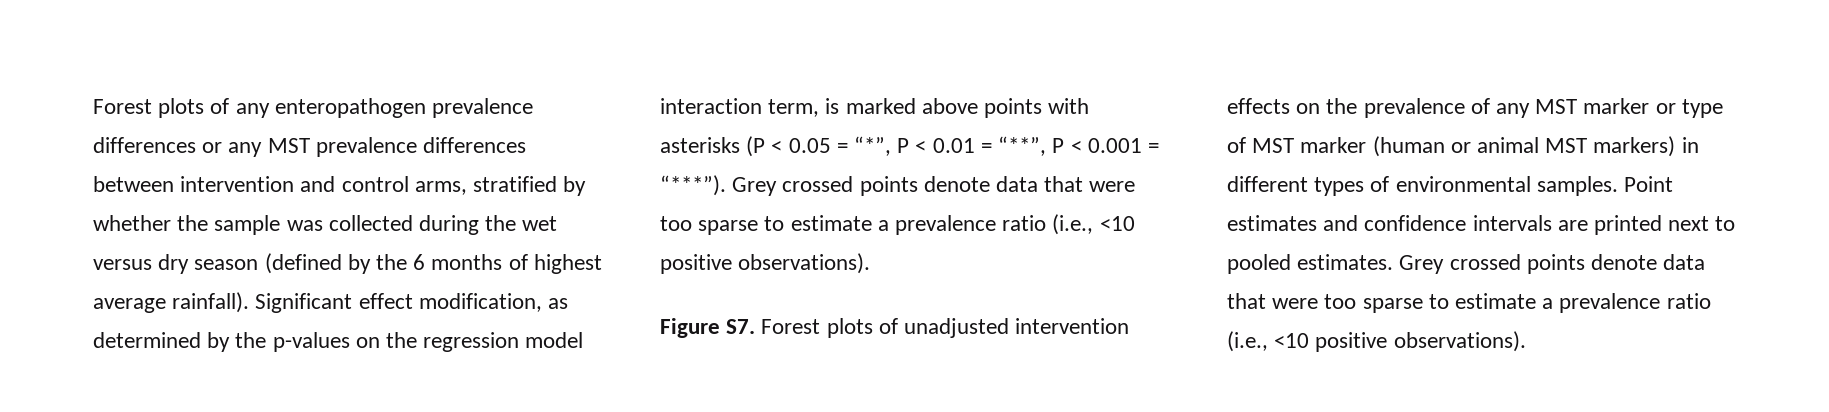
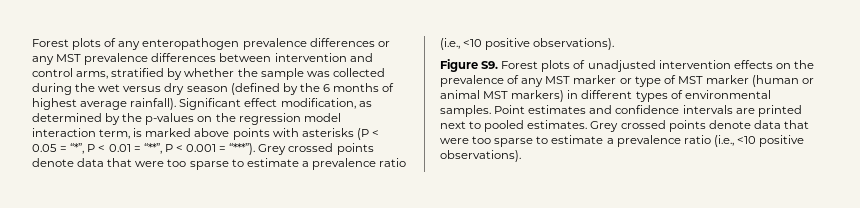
[726,319,756,334] S7. -> [481,61,499,69] S9.

